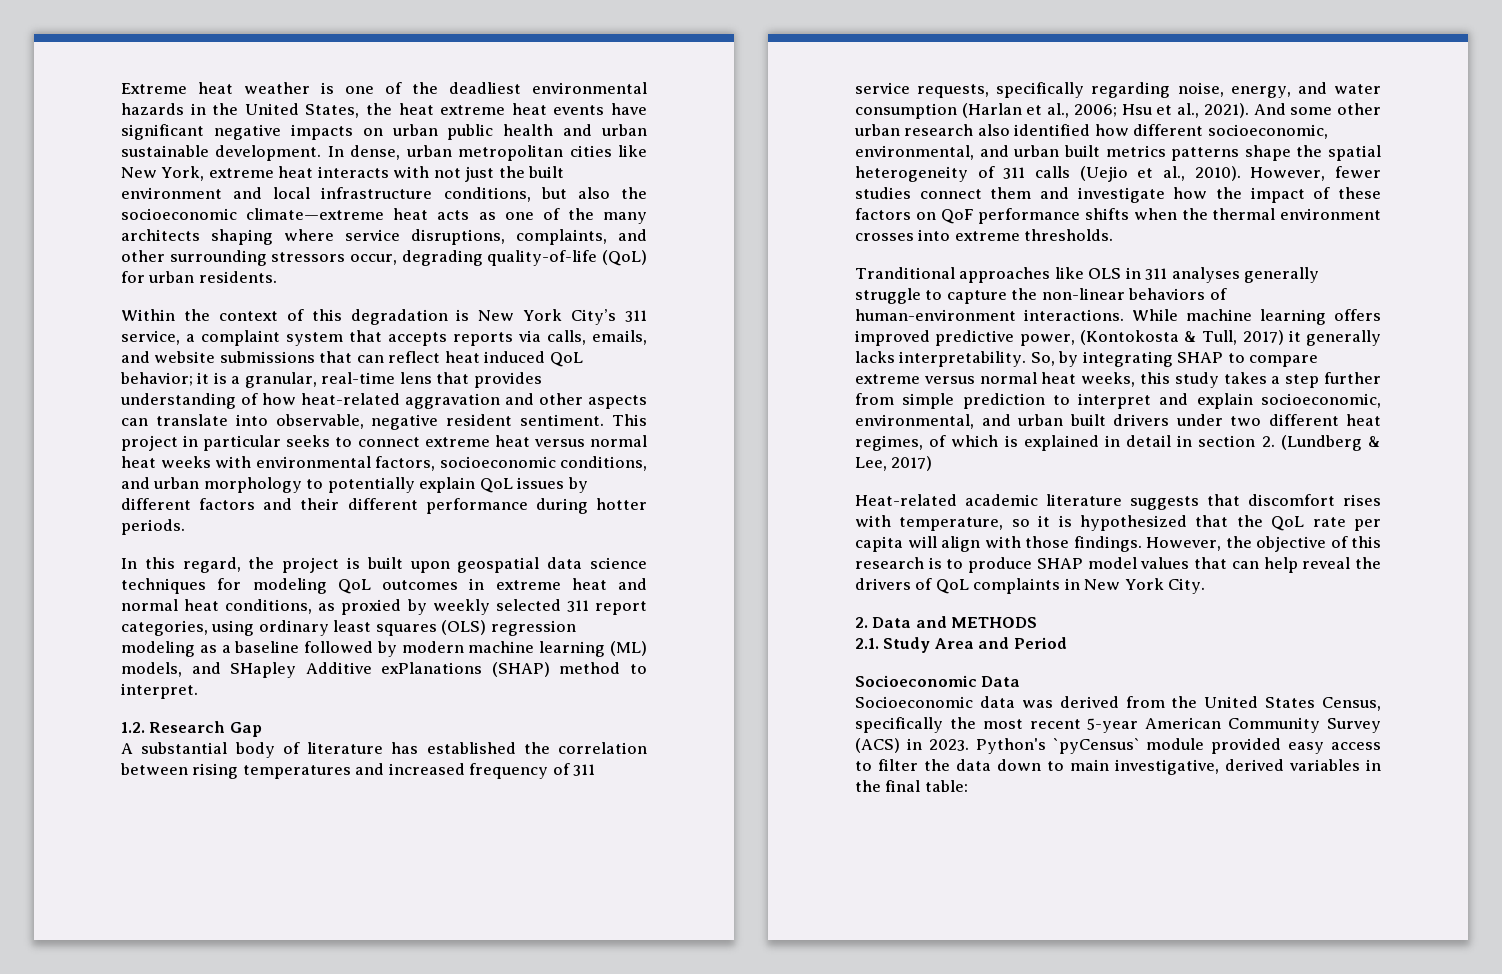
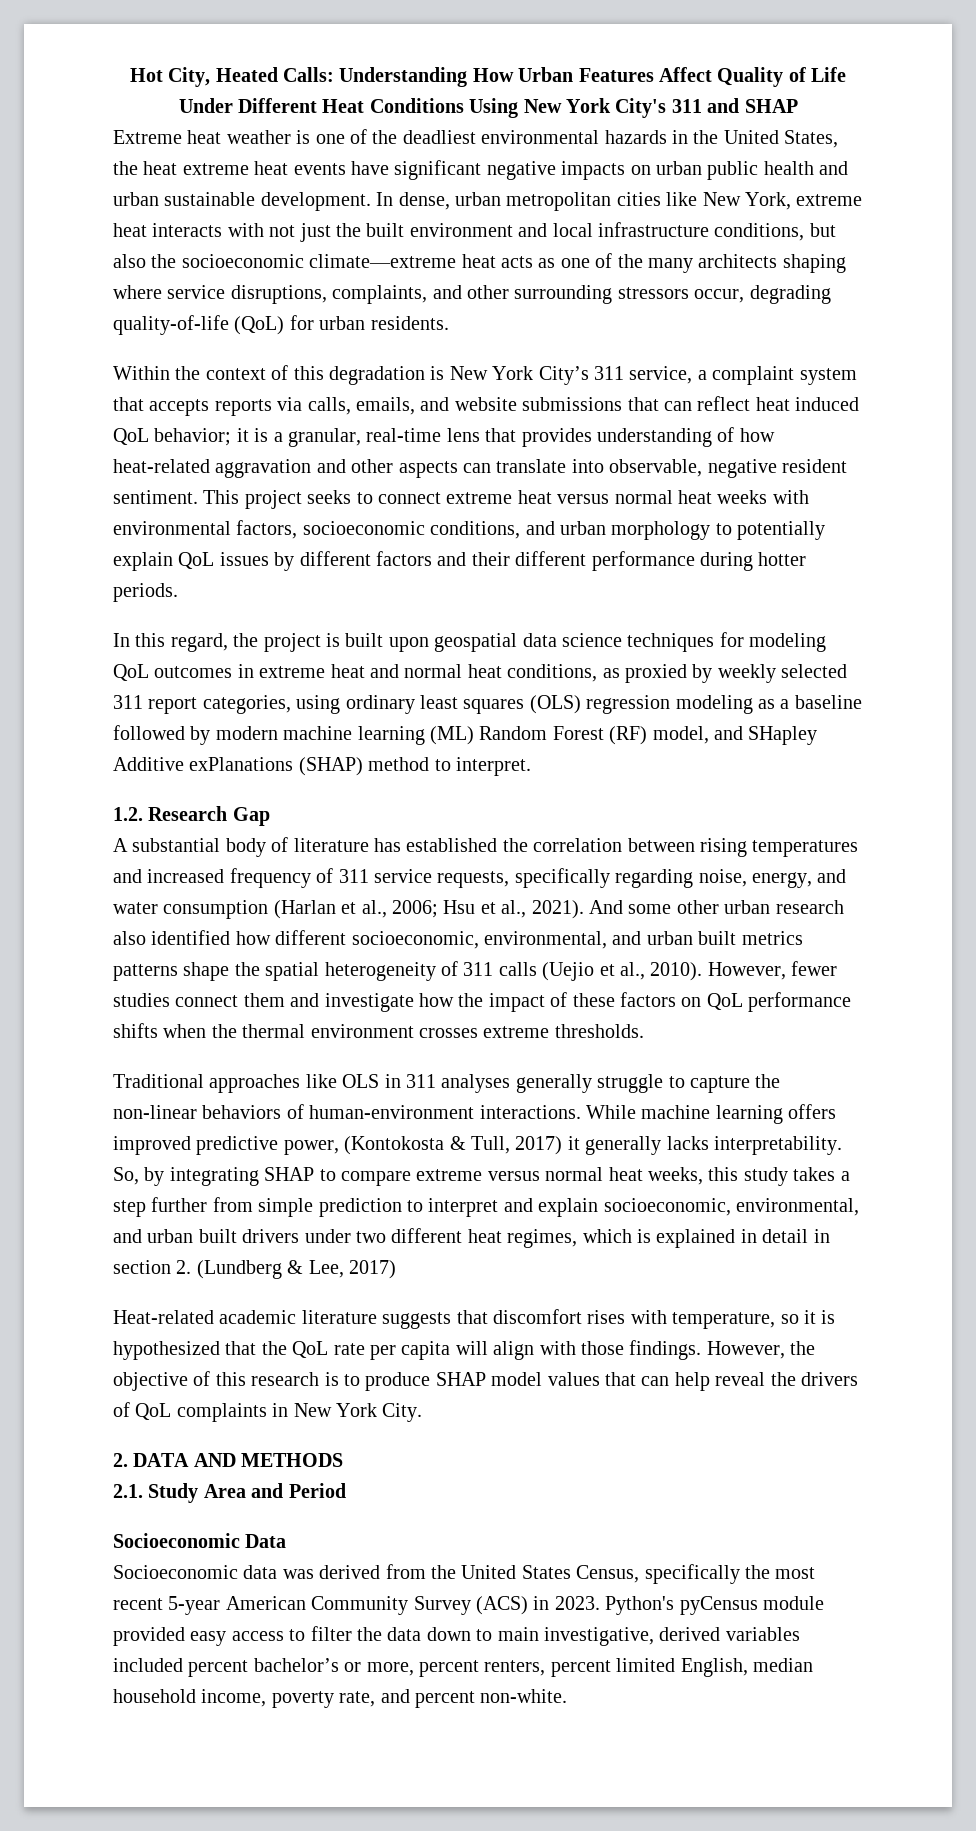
(121, 88) none -> [129,67,847,87] [178,98,798,118] Hot City, Heated Calls: Understanding How Urban Features Affect Quality of Life Under Different Heat Conditions Using New York City's 311 and SHAP //
[183,435,282,451] in particular -> (302, 499) none
[121,662,182,677] models, -> [479,726,709,745] Random Forest (RF) model,
[940,209,974,224] QoF -> [706,993,743,1010] QoL
[918,229,951,241] into -> (478, 1033) none
[855,267,955,279] Tranditional -> [113,1074,204,1088] Traditional
[929,435,947,447] of -> (578, 1238) none
[872,616,947,628] Data and -> [133,1453,236,1467] DATA AND
[1052,738,1140,754] `pyCensus` -> [679,1596,758,1615] pyCensus
[1366,759,1381,771] [855,780,968,792] in the final table: -> [113,1658,813,1677] [113,1689,568,1708] included percent bachelor’s or more, percent renters, percent limited English, median household income, poverty rate, and percent non-white.

